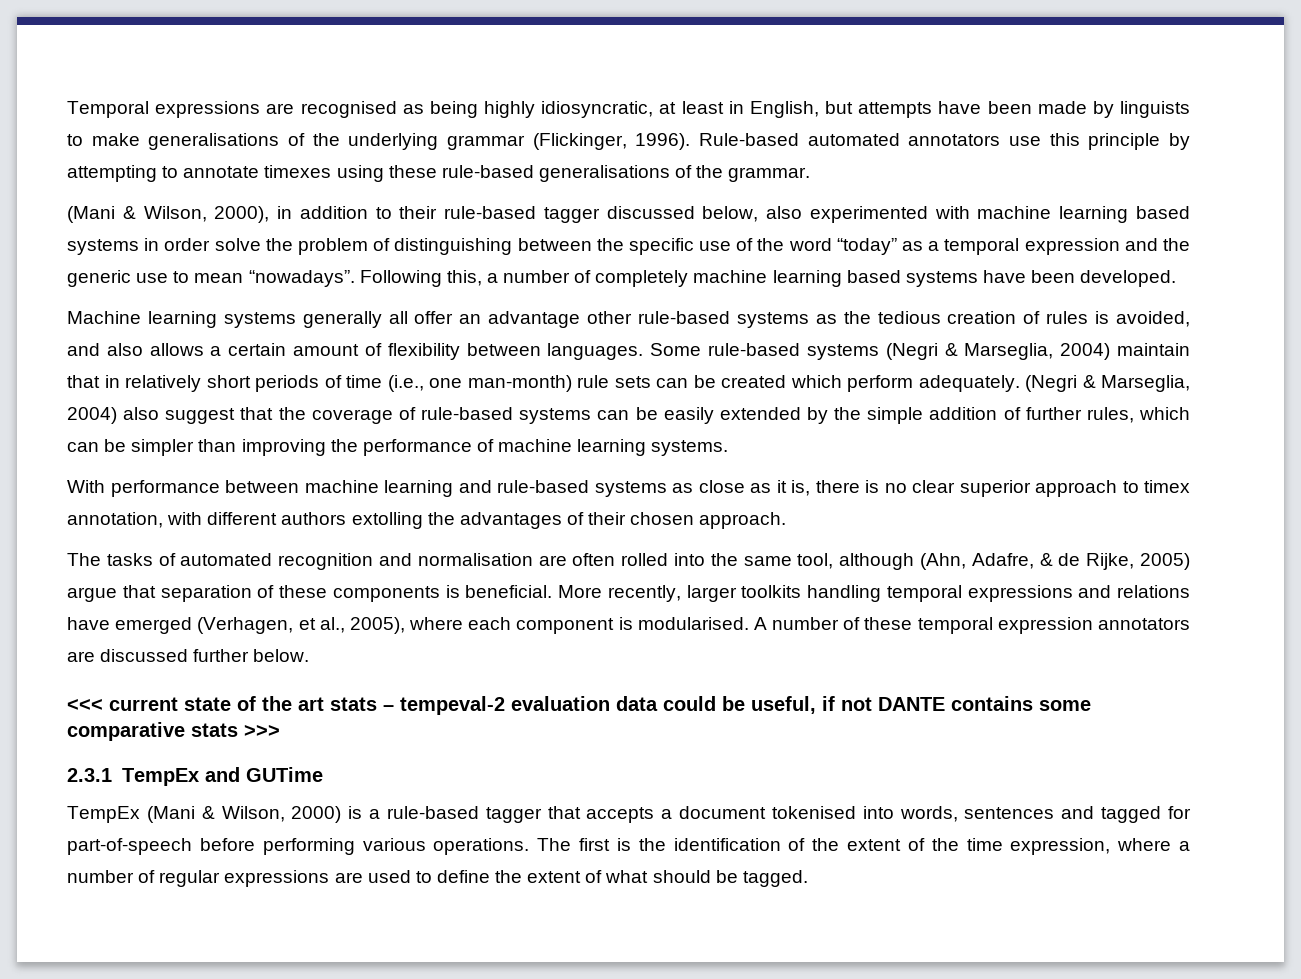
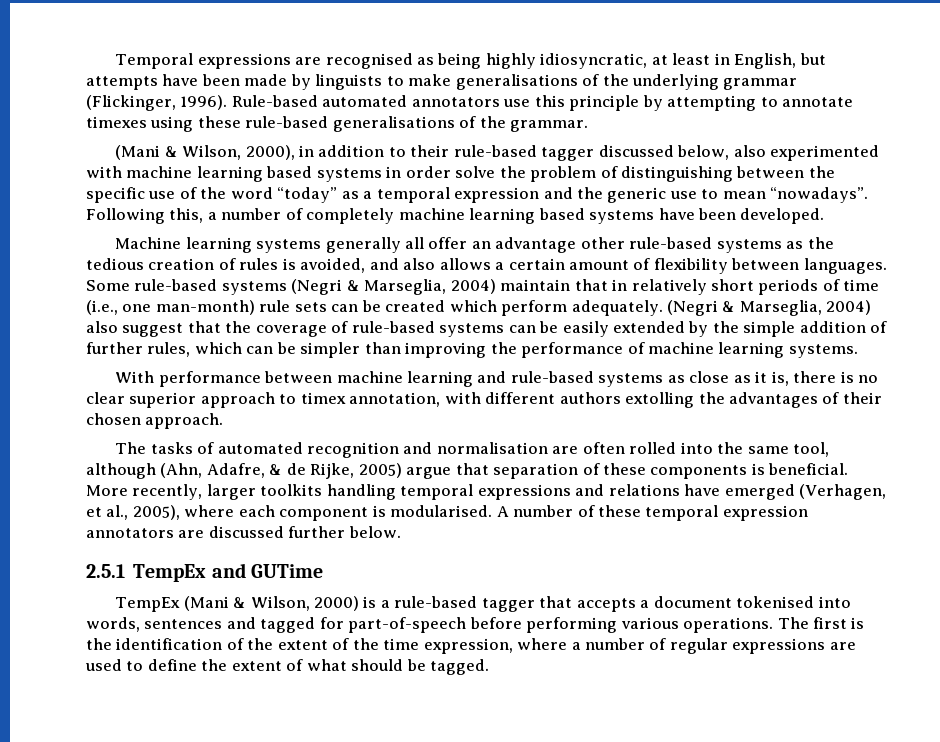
[67,696,1091,715] [67,722,280,741] [67,768,112,782] <<< current state of the art stats – tempeval-2 evaluation data could be useful, if not DANTE contains some comparative stats >>> // 2.3.1 -> [86,564,125,578] 2.5.1

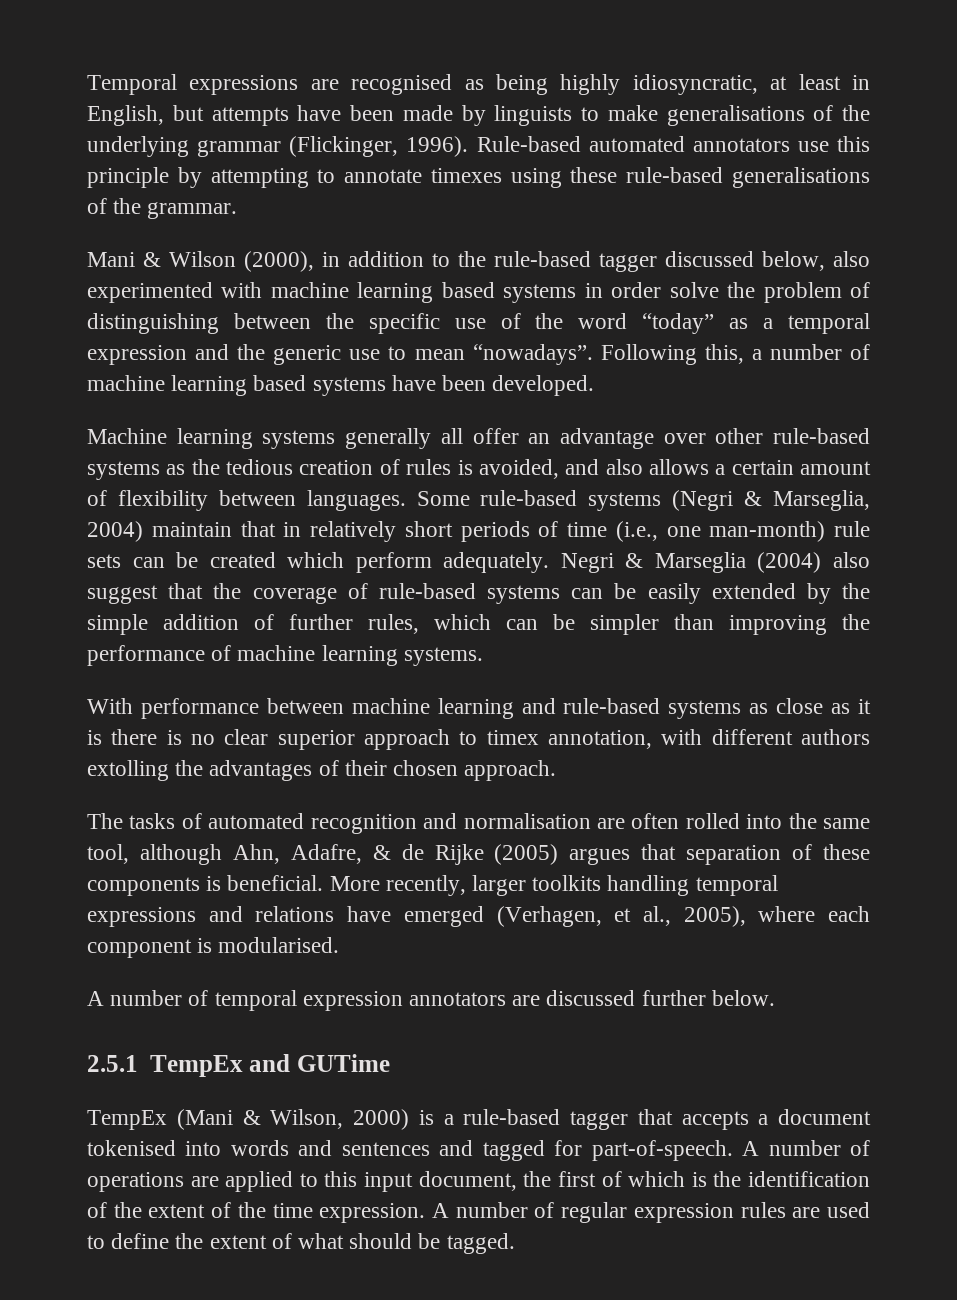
[115,145,295,160] (Mani & Wilson, 2000), -> [87,251,314,272] Mani & Wilson (2000),
[410,145,450,157] their -> [458,251,486,267] the
[306,208,395,224] completely -> (871, 352) none
(577, 245) none -> [663,433,706,444] over
[667,300,872,316] (Negri & Marseglia, 2004) -> [560,552,822,573] Negri & Marseglia (2004)
[771,371,789,386] is, -> [87,730,102,745] is
[160,463,203,478] (Ahn, -> [232,844,280,864] Ahn,
[310,463,452,479] Rijke, 2005) argue -> [434,844,631,865] Rijke (2005) argues
[496,505,642,517] A number of these -> [87,990,209,1006] // A number of
[86,617,140,632] words, -> [230,1140,333,1156] words and
[348,617,848,633] part-of-speech before performing various operations. The first -> [591,1140,870,1161] [87,1171,686,1192] part-of-speech. A number of operations are applied to this input document, the first of which
[423,638,581,654] expression, where a -> [319,1203,449,1223] expression. A
[732,638,826,654] expressions -> [633,1202,786,1223] expression rules

